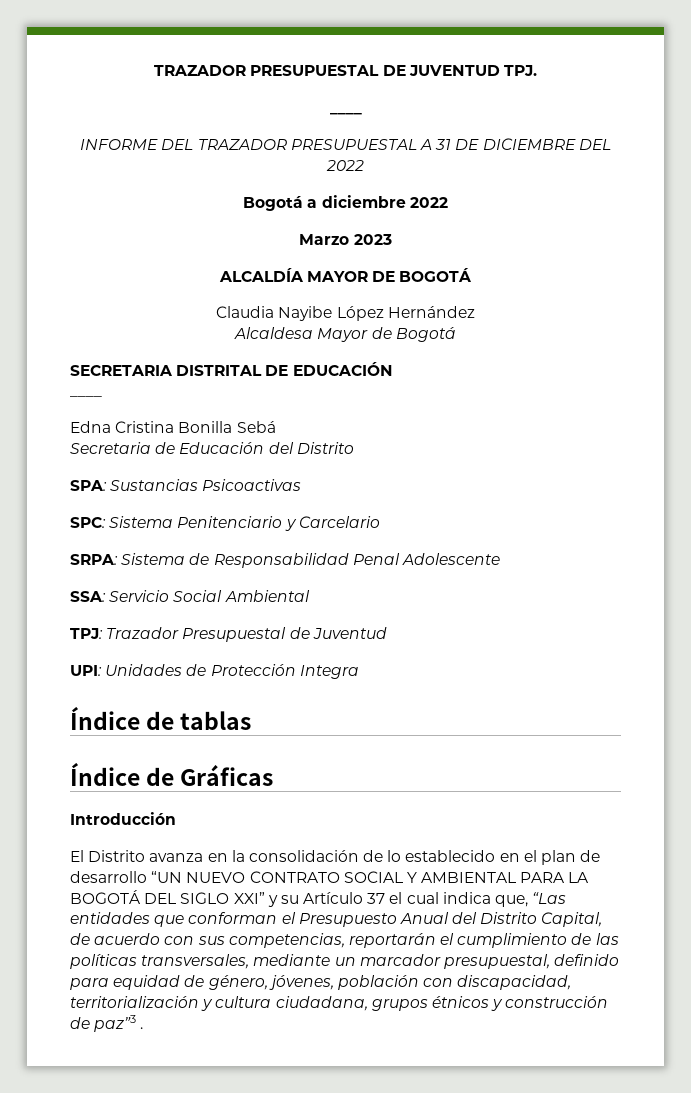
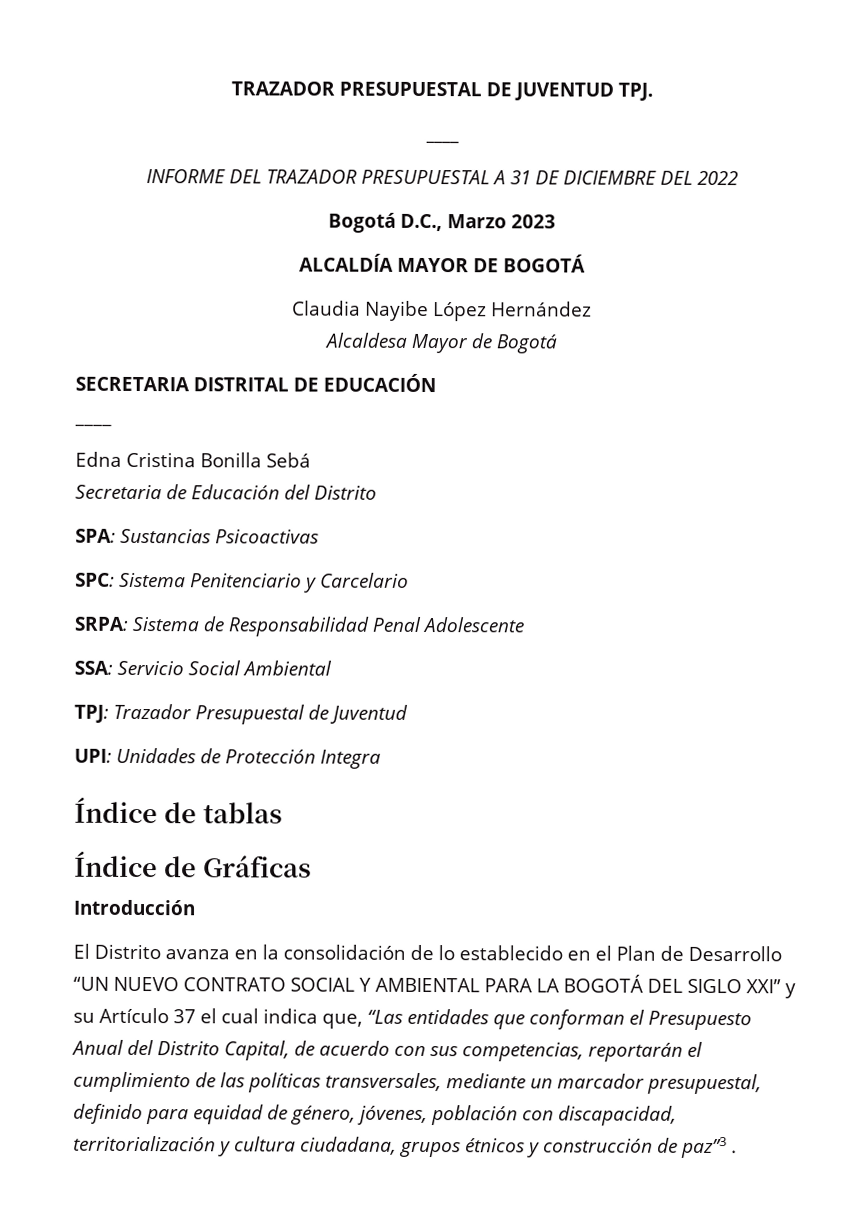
[307,195,448,208] a diciembre 2022 // -> [400,213,444,232] D.C.,
[541,850,601,865] [70,871,147,883] plan de desarrollo -> [616,945,782,962] Plan de Desarrollo

